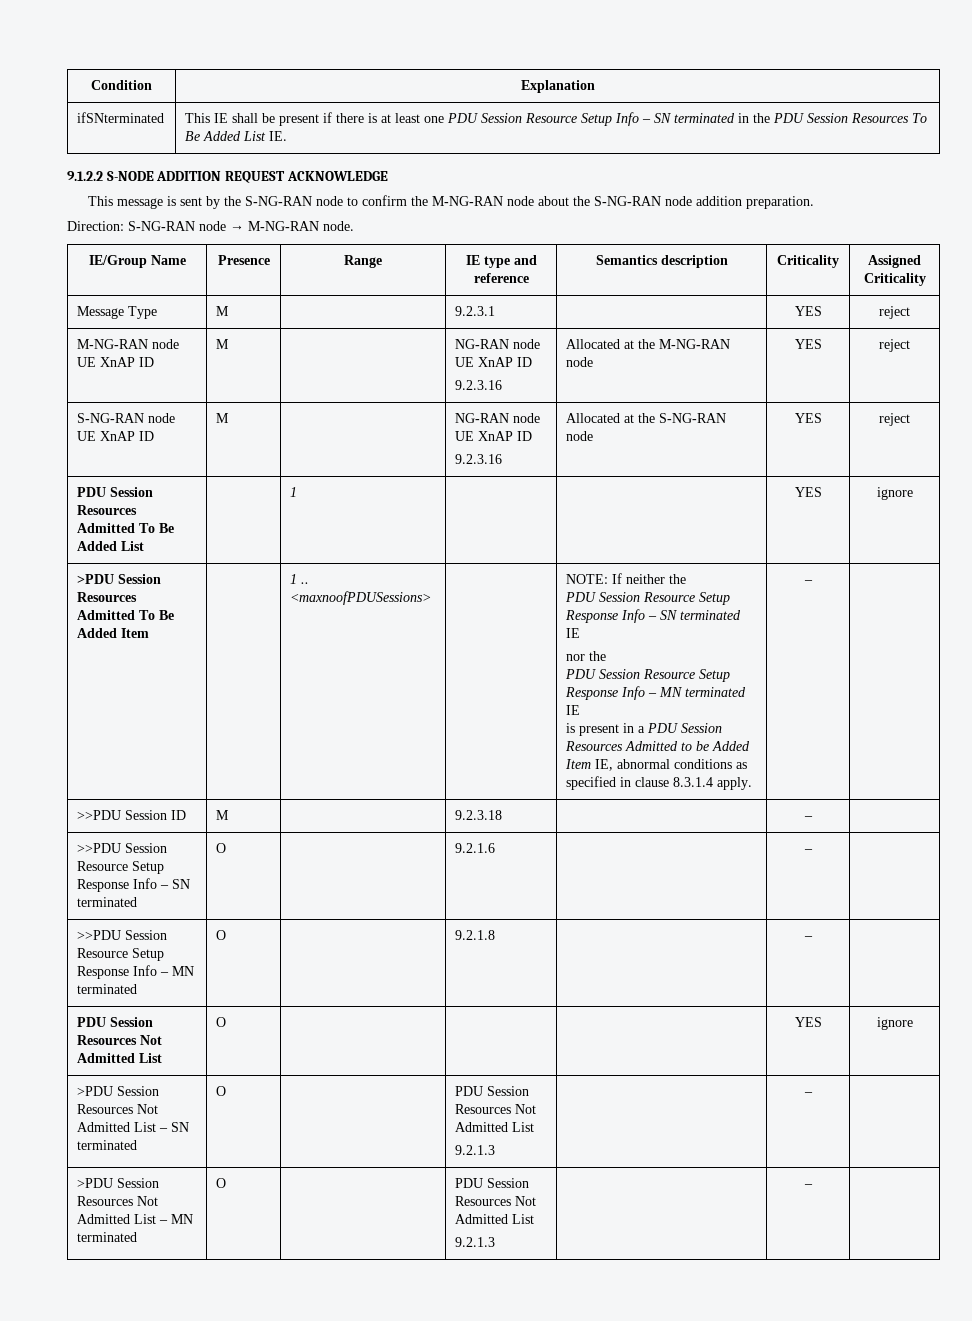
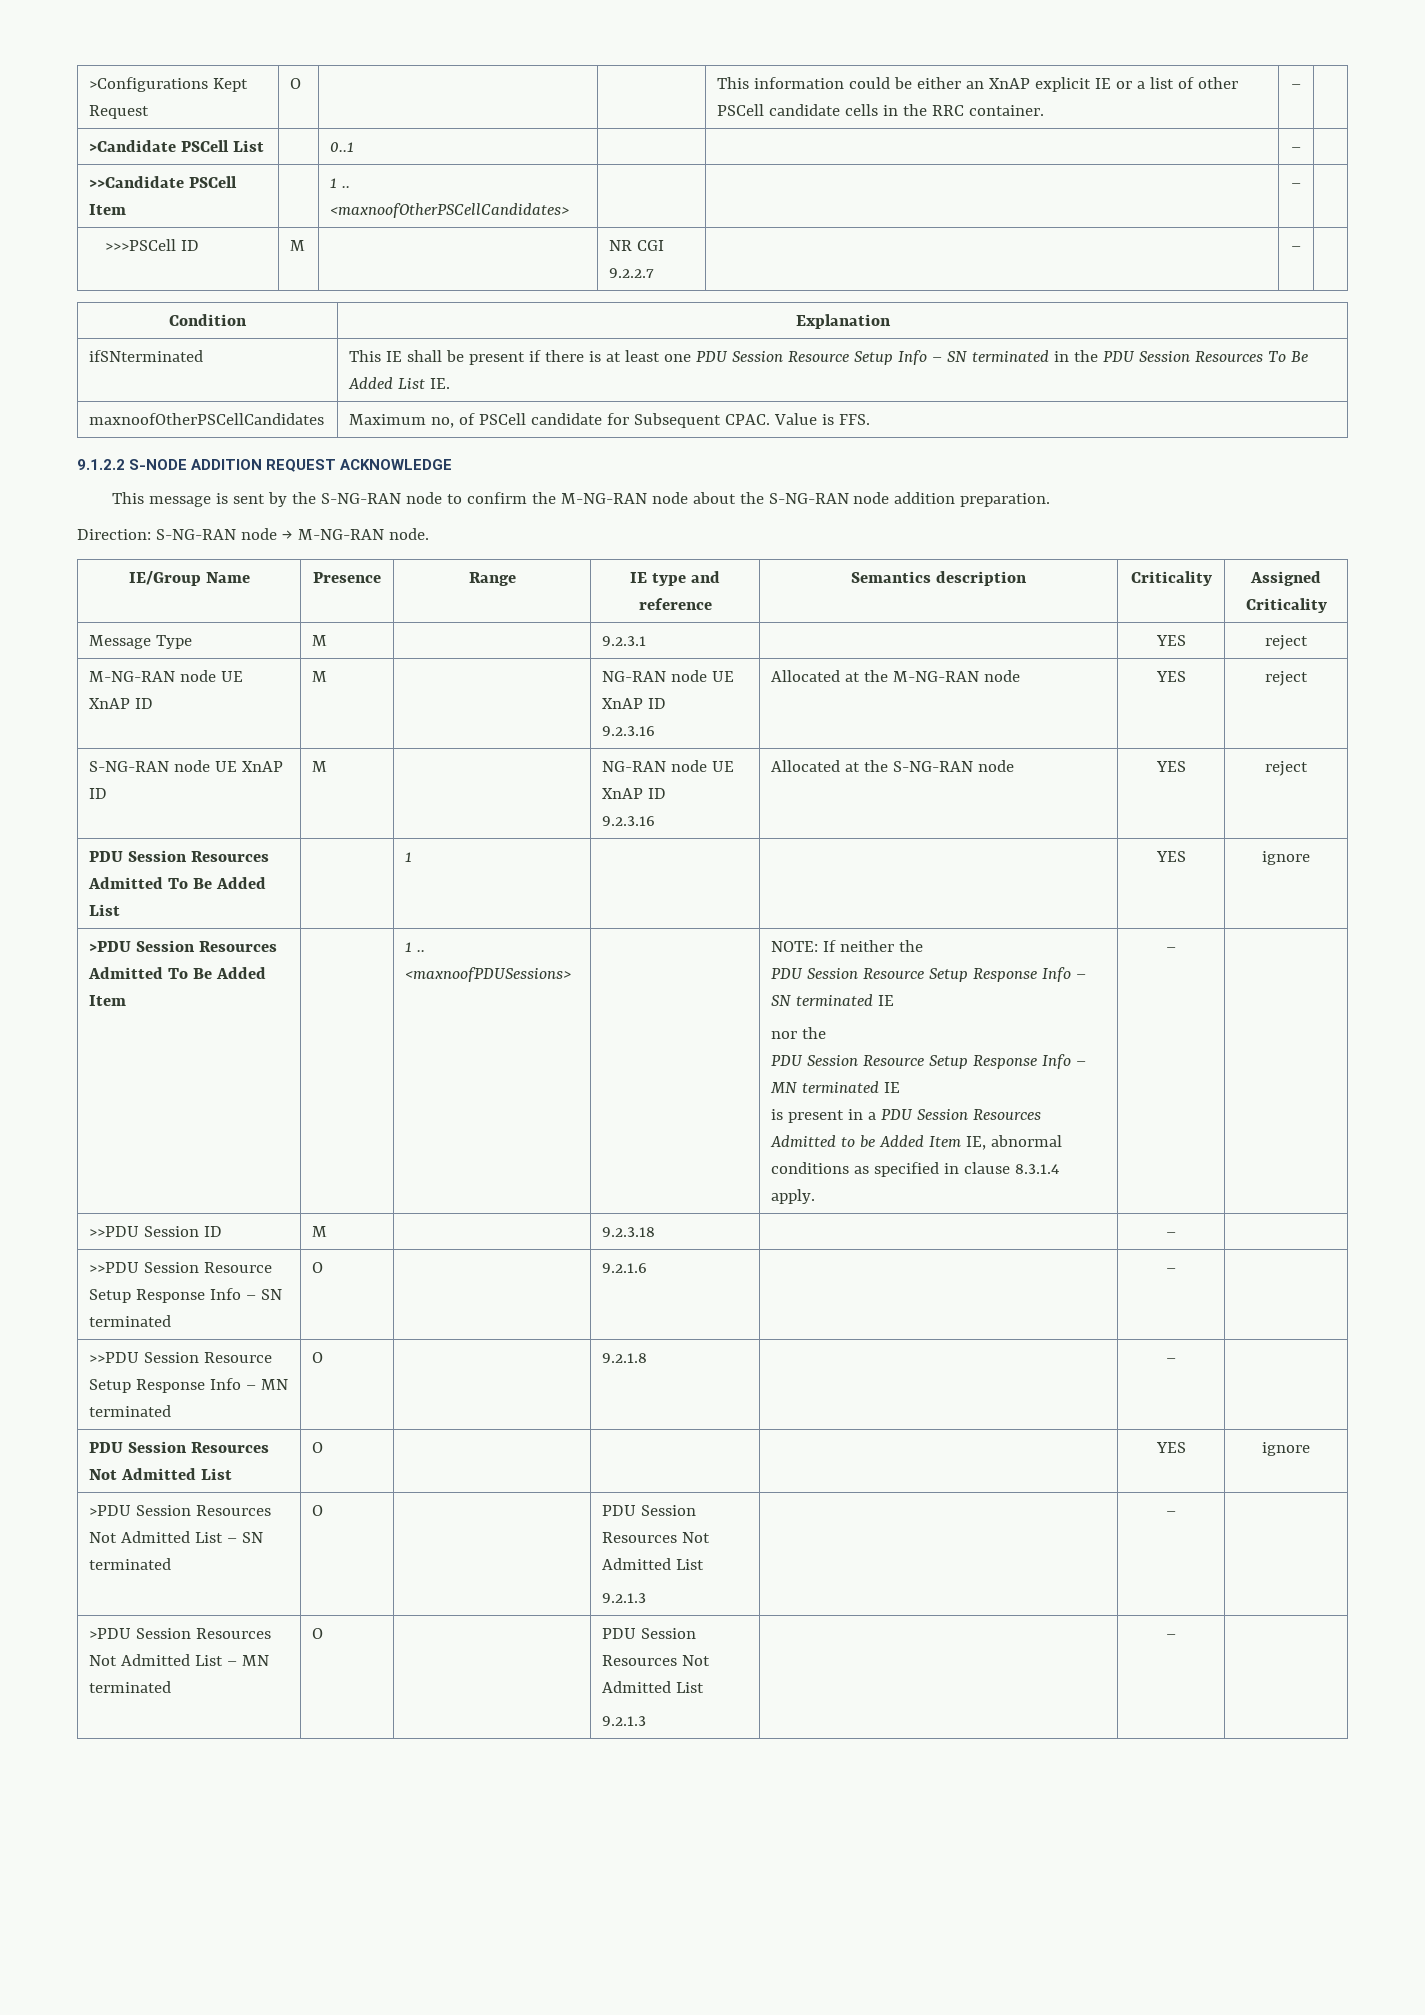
(91, 85) none -> [89,77,249,92] [89,105,150,119] [290,78,302,89] [717,77,1238,92] [717,104,1044,116] [1291,84,1301,89] [89,140,265,152] [330,142,355,152] [1291,147,1301,152] [89,176,238,188] [89,204,127,215] [330,178,351,188] [330,203,570,218] [1291,183,1301,188] [104,239,199,251] [290,240,306,251] [609,240,665,251] [609,268,655,278] [1291,246,1301,251] >Configurations Kept Request | O | | | This information could be either an XnAP explicit IE or a list of other PSCell candidate cells in the RRC container. | – | // >Candidate PSCell List | | 0..1 | | | – | // >>Candidate PSCell Item | | 1 .. <maxnoofOtherPSCellCandidates> | | | – | // >>>PSCell ID | M | | NR CGI 9.2.2.7 | | – | //
(288, 136) none -> [89,413,325,425] [349,413,870,428] // maxnoofOtherPSCellCandidates | Maximum no, of PSCell candidate for Subsequent CPAC. Value is FFS.

